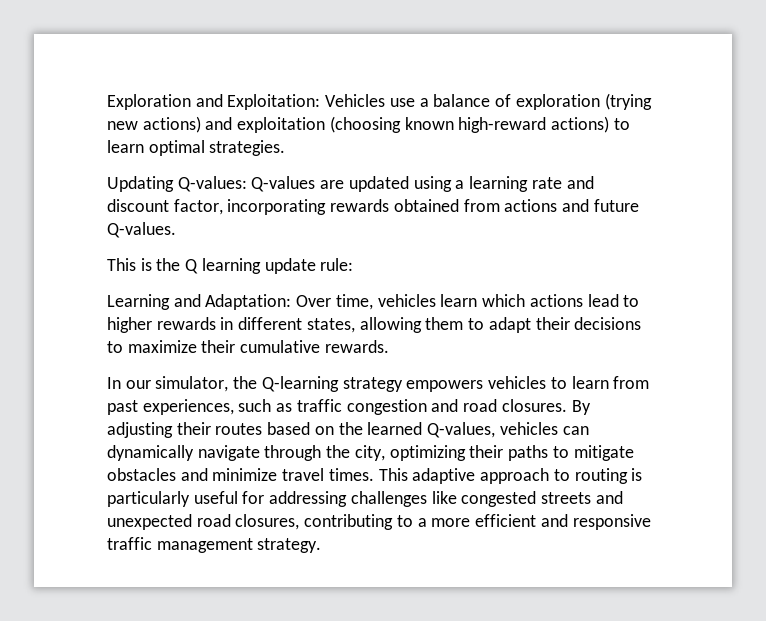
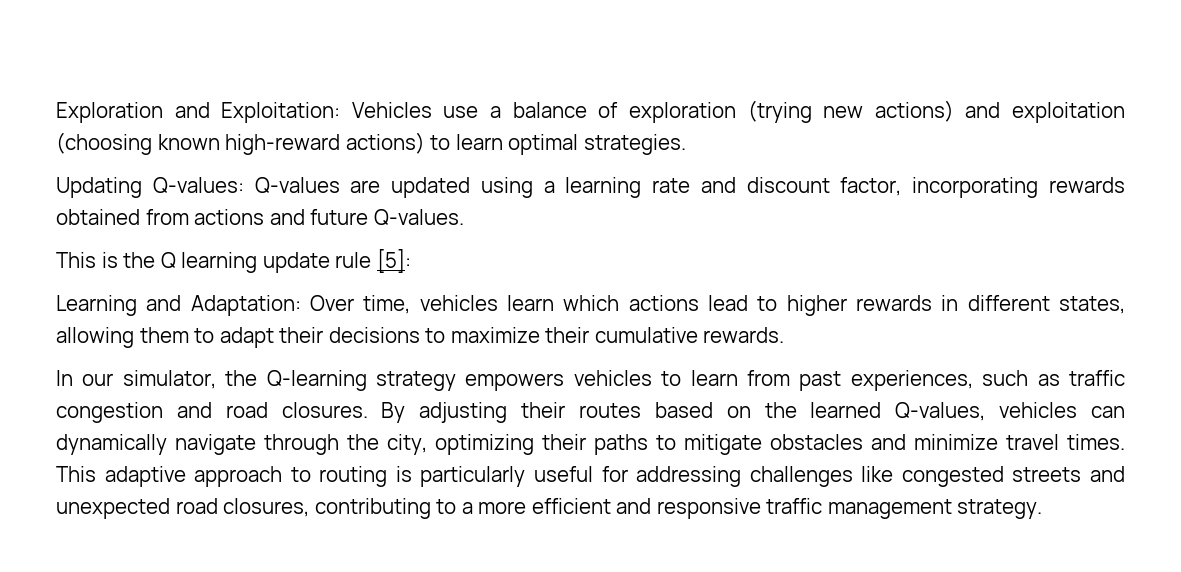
[320,258,354,271] rule: -> [335,249,411,273] rule [5]:

